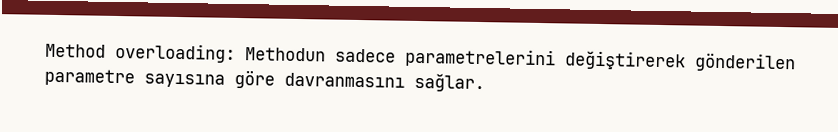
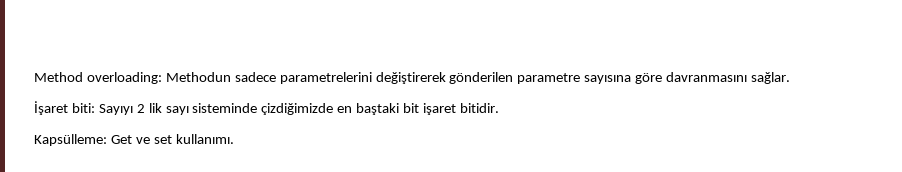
(485, 82) none -> [34,101,499,115] [34,134,234,146] // İşaret biti: Sayıyı 2 lik sayı sisteminde çizdiğimizde en baştaki bit işaret bitidir. // Kapsülleme: Get ve set kullanımı.

